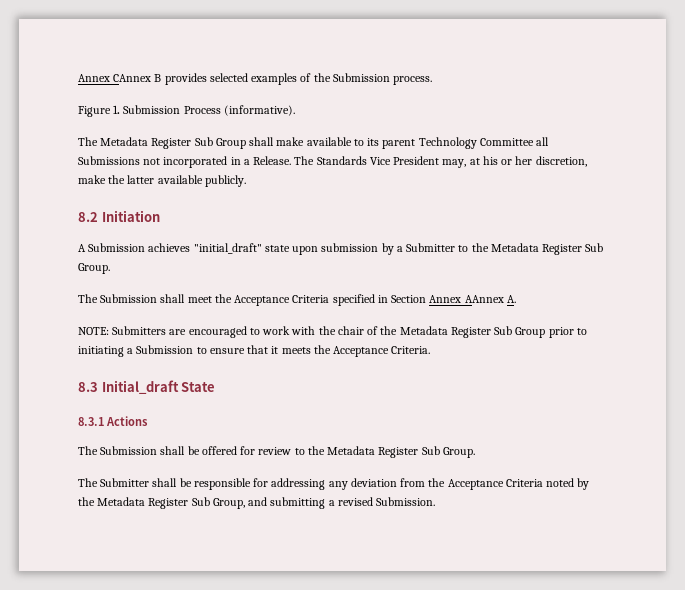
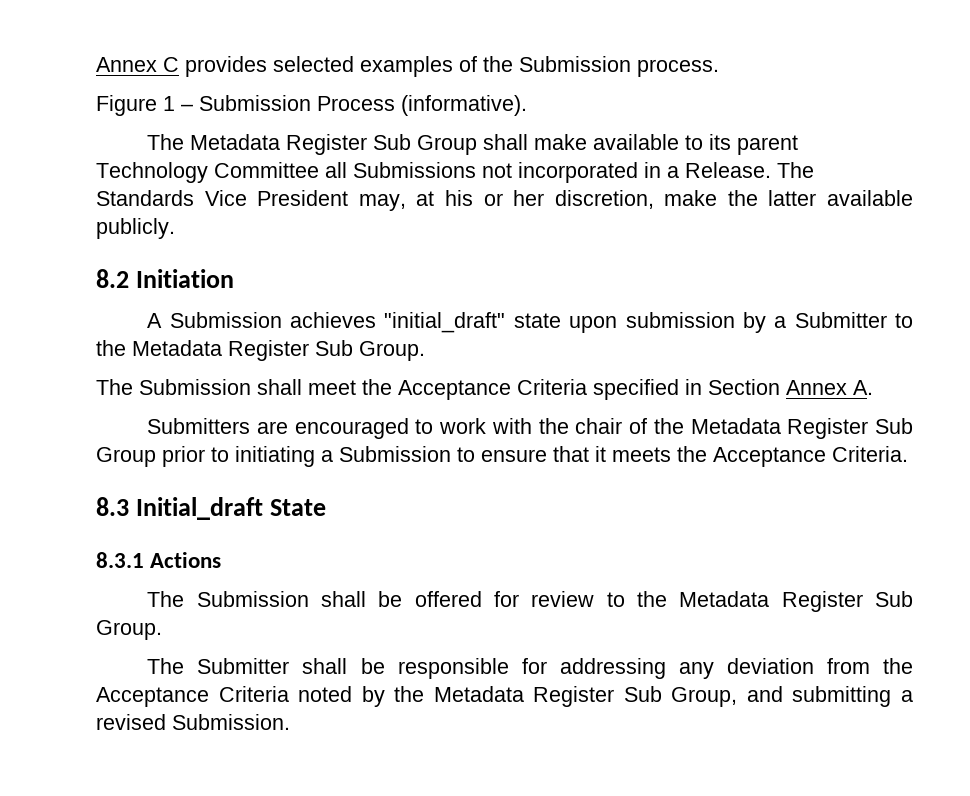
[78,74,162,82] Annex CAnnex B -> [96,57,179,72] Annex C
[113,105,121,114] 1. -> [163,96,193,111] 1 –
[464,295,504,303] AAnnex -> (847, 387) none
[78,327,109,335] NOTE: -> (873, 387) none

